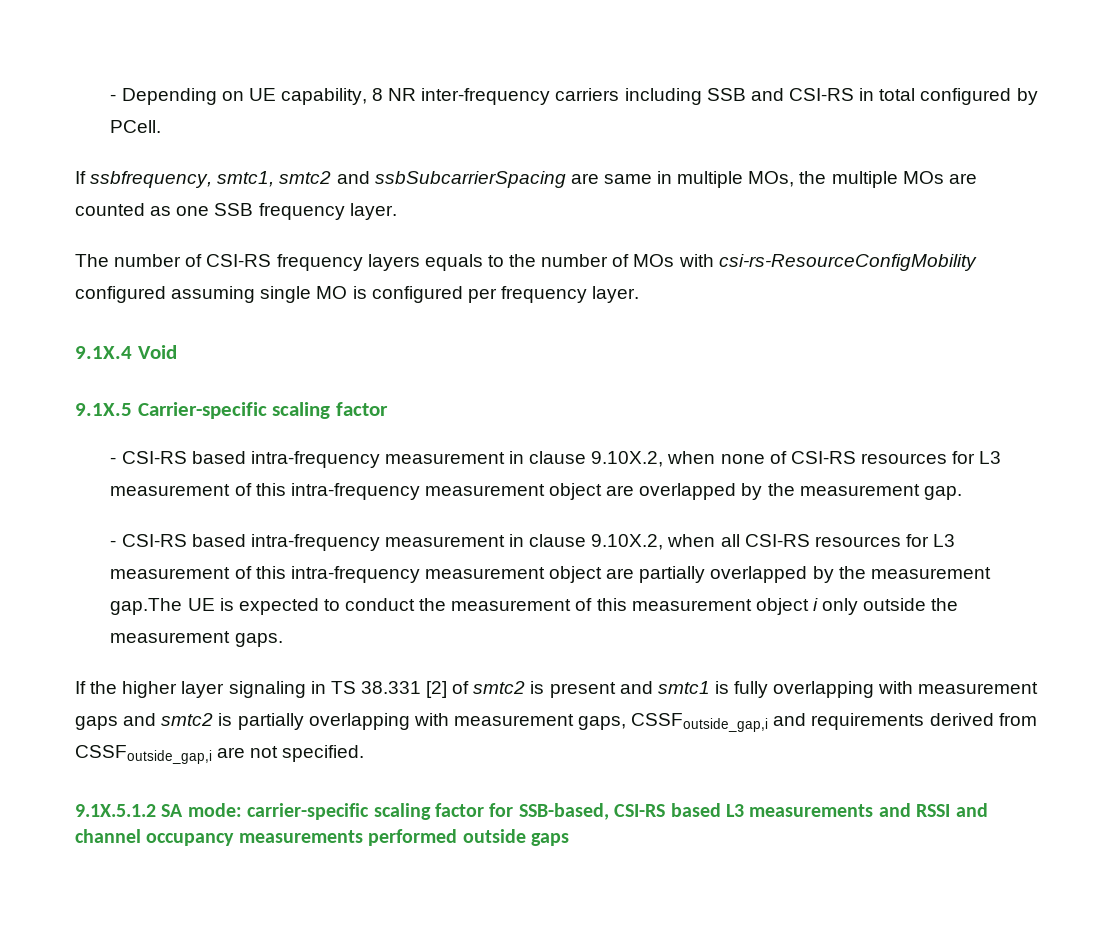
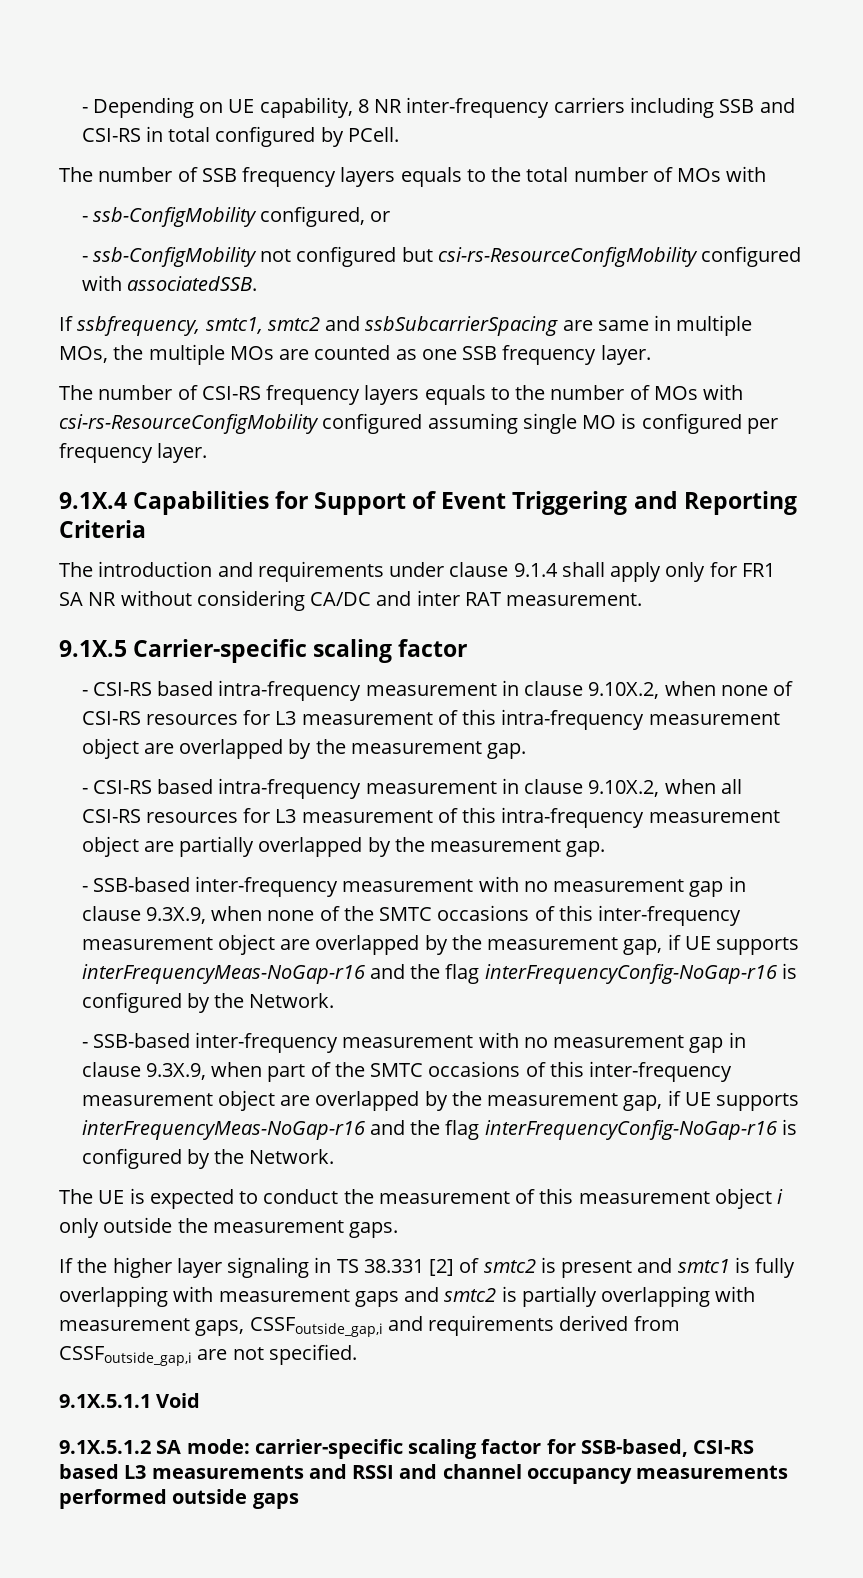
(162, 126) none -> [59,166,767,187] [81,206,391,227] [81,246,802,267] [81,275,257,291] // The number of SSB frequency layers equals to the total number of MOs with // - ssb-ConfigMobility configured, or // - ssb-ConfigMobility not configured but csi-rs-ResourceConfigMobility configured with associatedSSB.
[137,345,177,359] Void -> [133,491,797,515] [59,520,146,538] [59,561,775,582] [59,590,643,611] Capabilities for Support of Event Triggering and Reporting Criteria // The introduction and requirements under clause 9.1.4 shall apply only for FR1 SA NR without considering CA/DC and inter RAT measurement.
[110,598,183,615] gap.The -> [566,841,606,857] [81,876,746,897] [81,905,742,926] [81,934,800,955] [81,963,797,984] [81,992,335,1013] [81,1032,746,1053] [81,1061,733,1082] [81,1090,800,1111] [81,1119,797,1140] [81,1148,335,1169] [59,1189,93,1204] gap. // - SSB-based inter-frequency measurement with no measurement gap in clause 9.3X.9, when none of the SMTC occasions of this inter-frequency measurement object are overlapped by the measurement gap, if UE supports interFrequencyMeas-NoGap-r16 and the flag interFrequencyConfig-NoGap-r16 is configured by the Network. // - SSB-based inter-frequency measurement with no measurement gap in clause 9.3X.9, when part of the SMTC occasions of this inter-frequency measurement object are overlapped by the measurement gap, if UE supports interFrequencyMeas-NoGap-r16 and the flag interFrequencyConfig-NoGap-r16 is configured by the Network. // The
(365, 753) none -> [59,1393,201,1408] // 9.1X.5.1.1 Void

